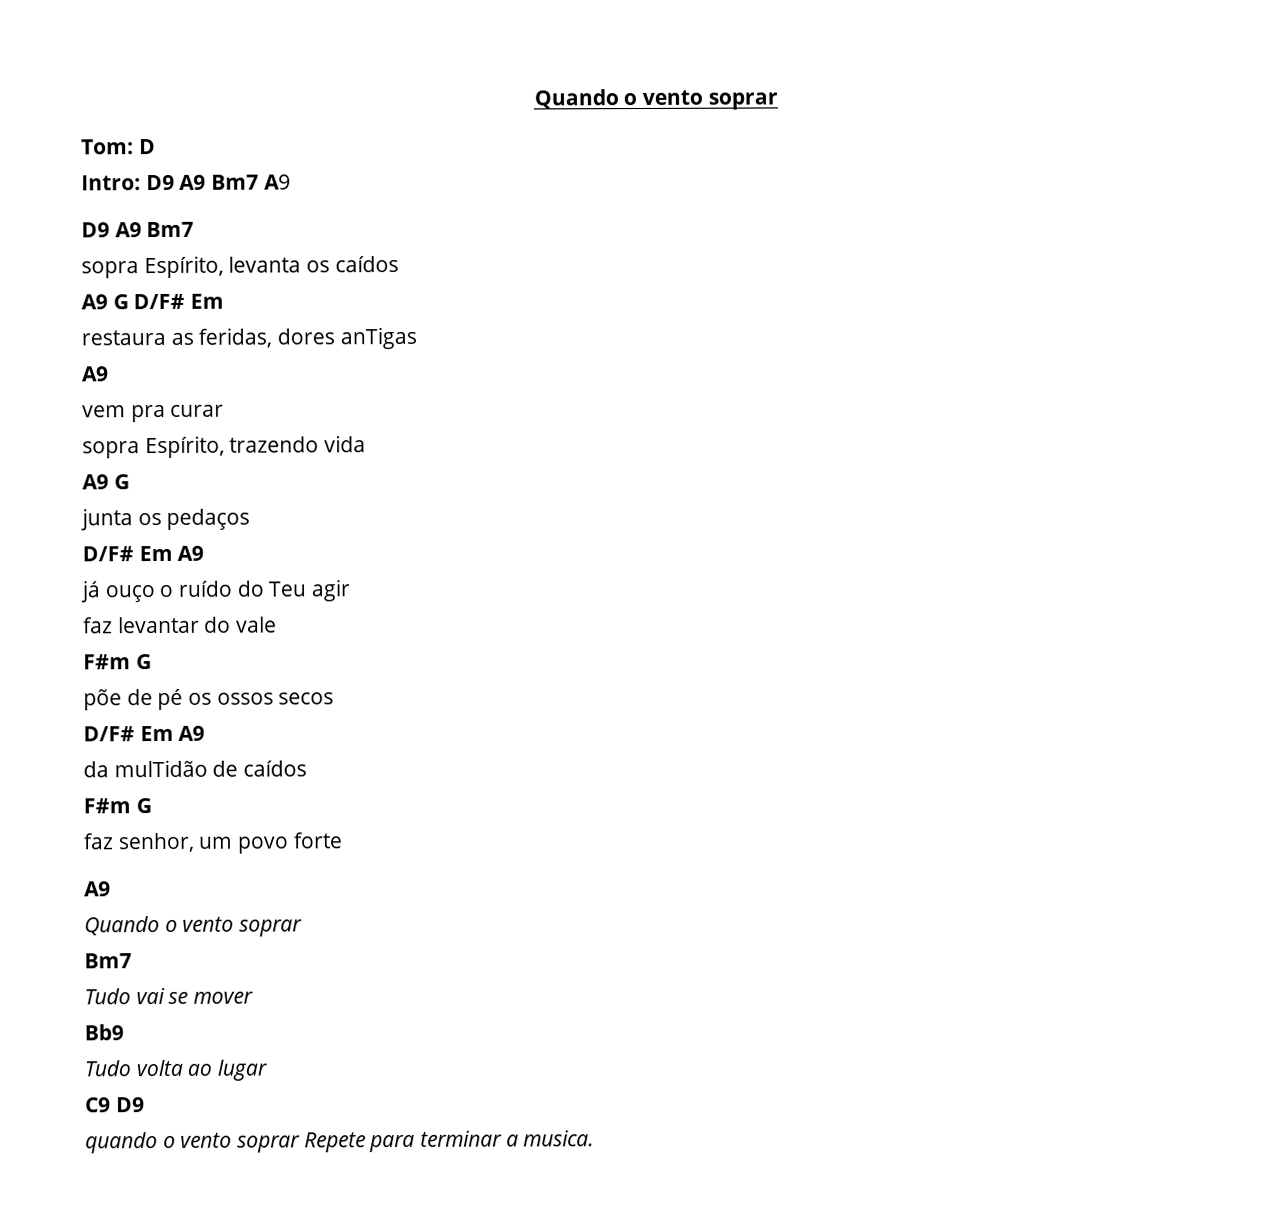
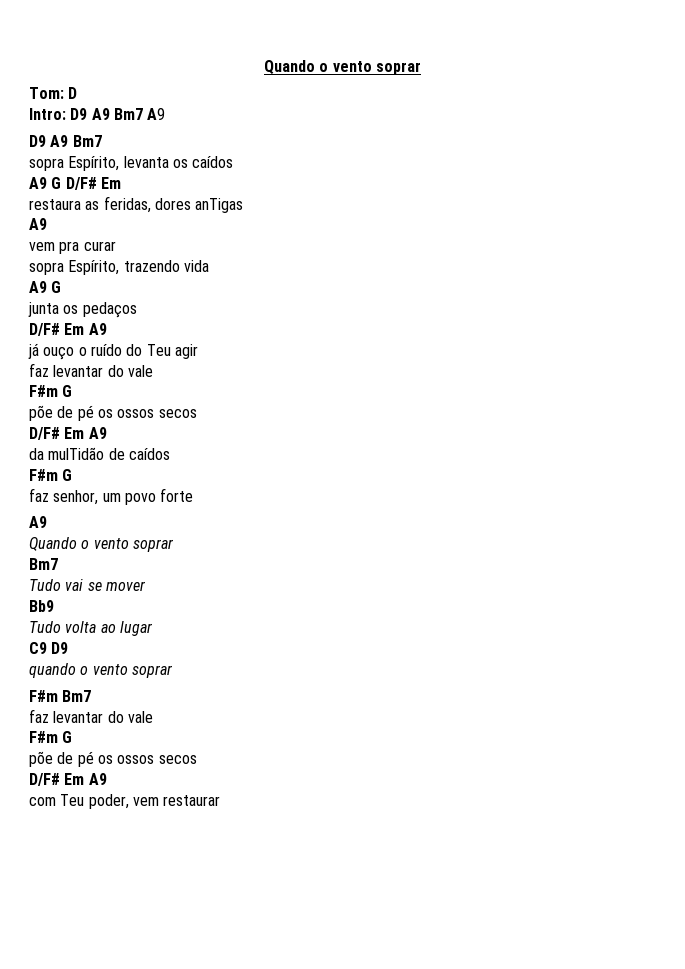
[303,1130,595,1153] Repete para terminar a musica. -> [29,690,92,702] [29,709,153,723] [29,731,73,743] [29,751,197,767] [29,773,107,786] [29,794,221,809] // F#m Bm7 // faz levantar do vale // F#m G // põe de pé os ossos secos // D/F# Em A9 // com Teu poder, vem restaurar

